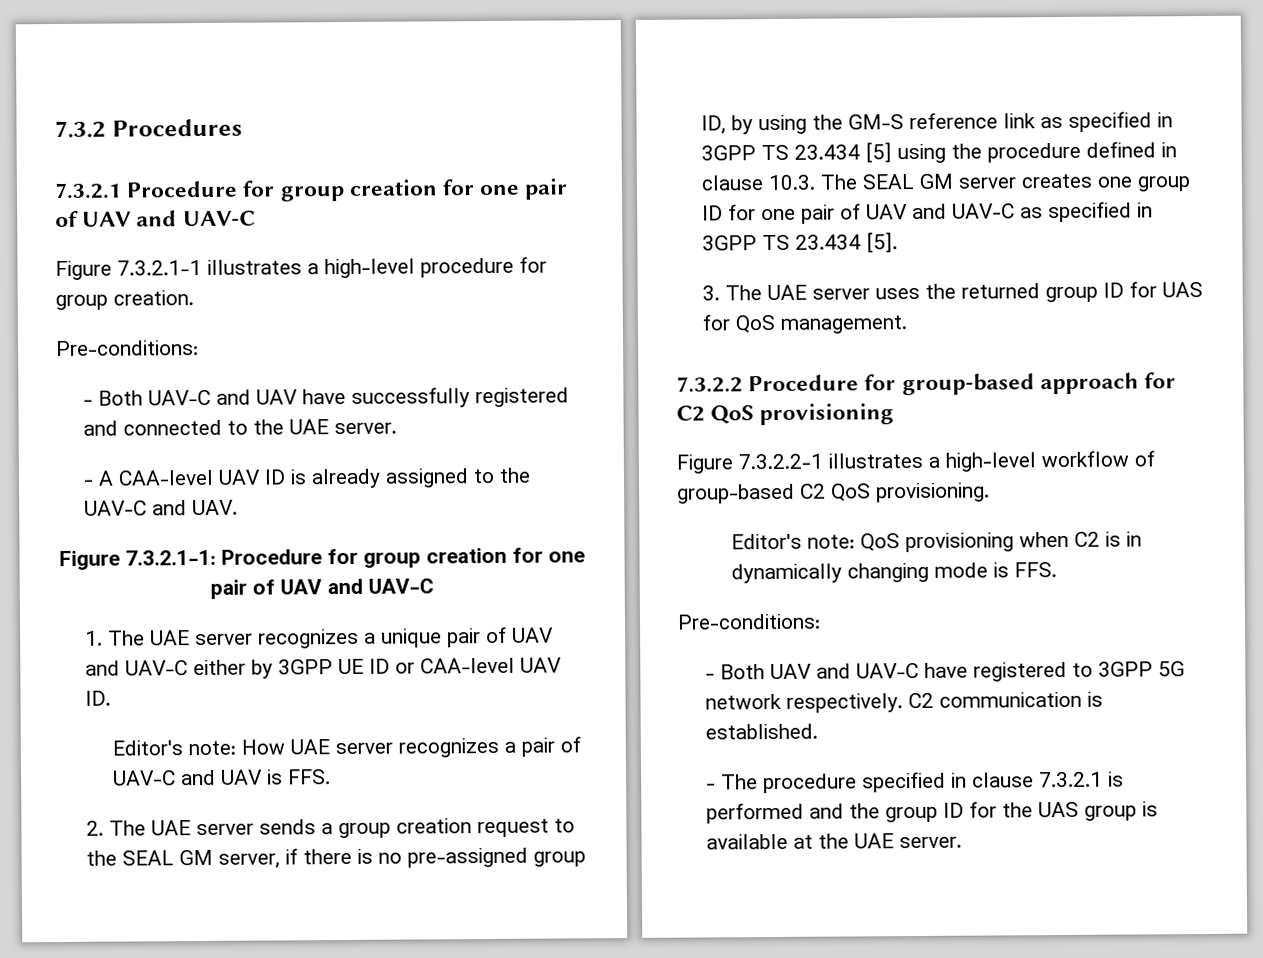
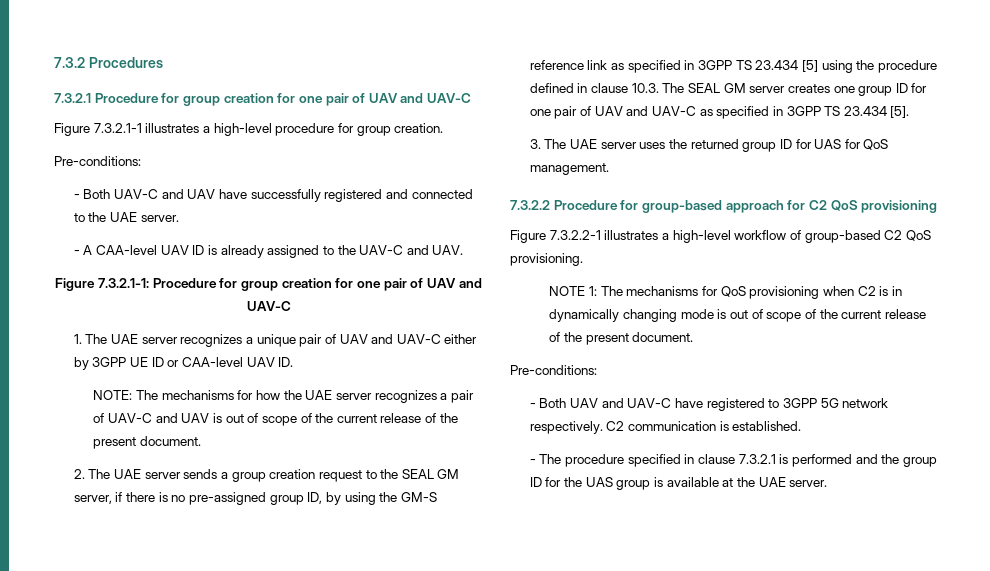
[111,739,285,756] Editor's note: How -> [93,390,302,400] NOTE: The mechanisms for how the
[287,769,331,785] FFS. -> [225,413,458,426] [93,436,202,449] out of scope of the current release of the present document.
[730,533,855,550] Editor's note: -> [549,286,718,296] NOTE 1: The mechanisms for
[1013,562,1057,578] FFS. -> [729,309,926,322] [549,332,694,345] out of scope of the current release of the present document.

